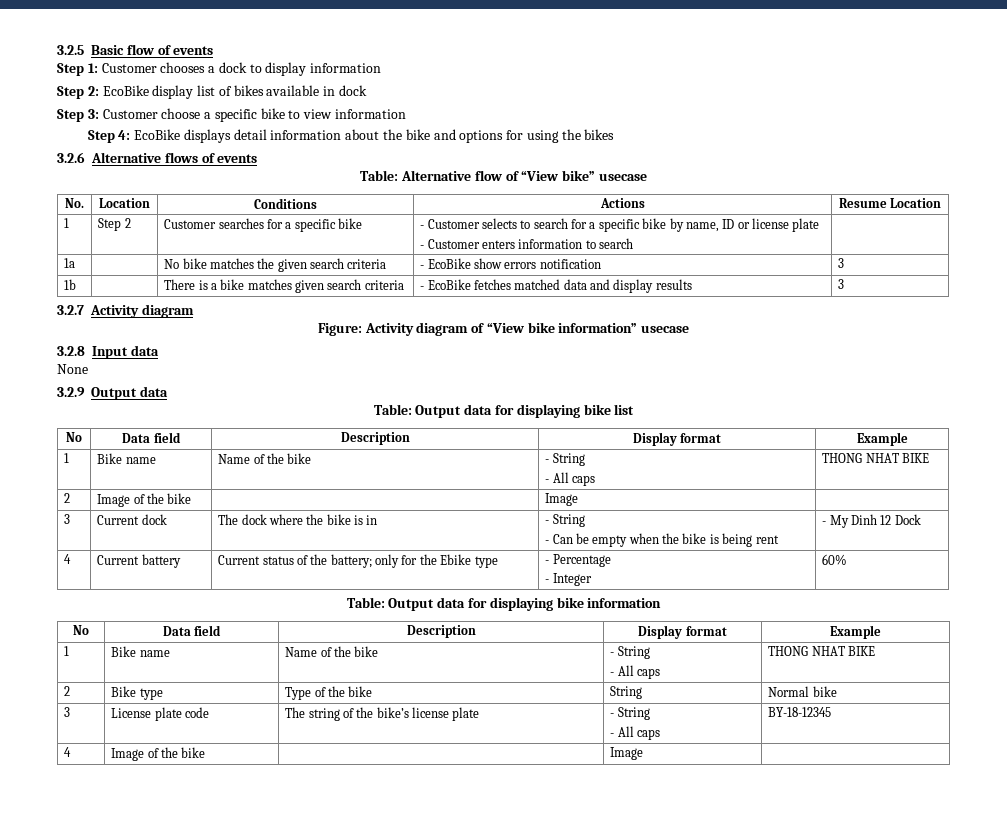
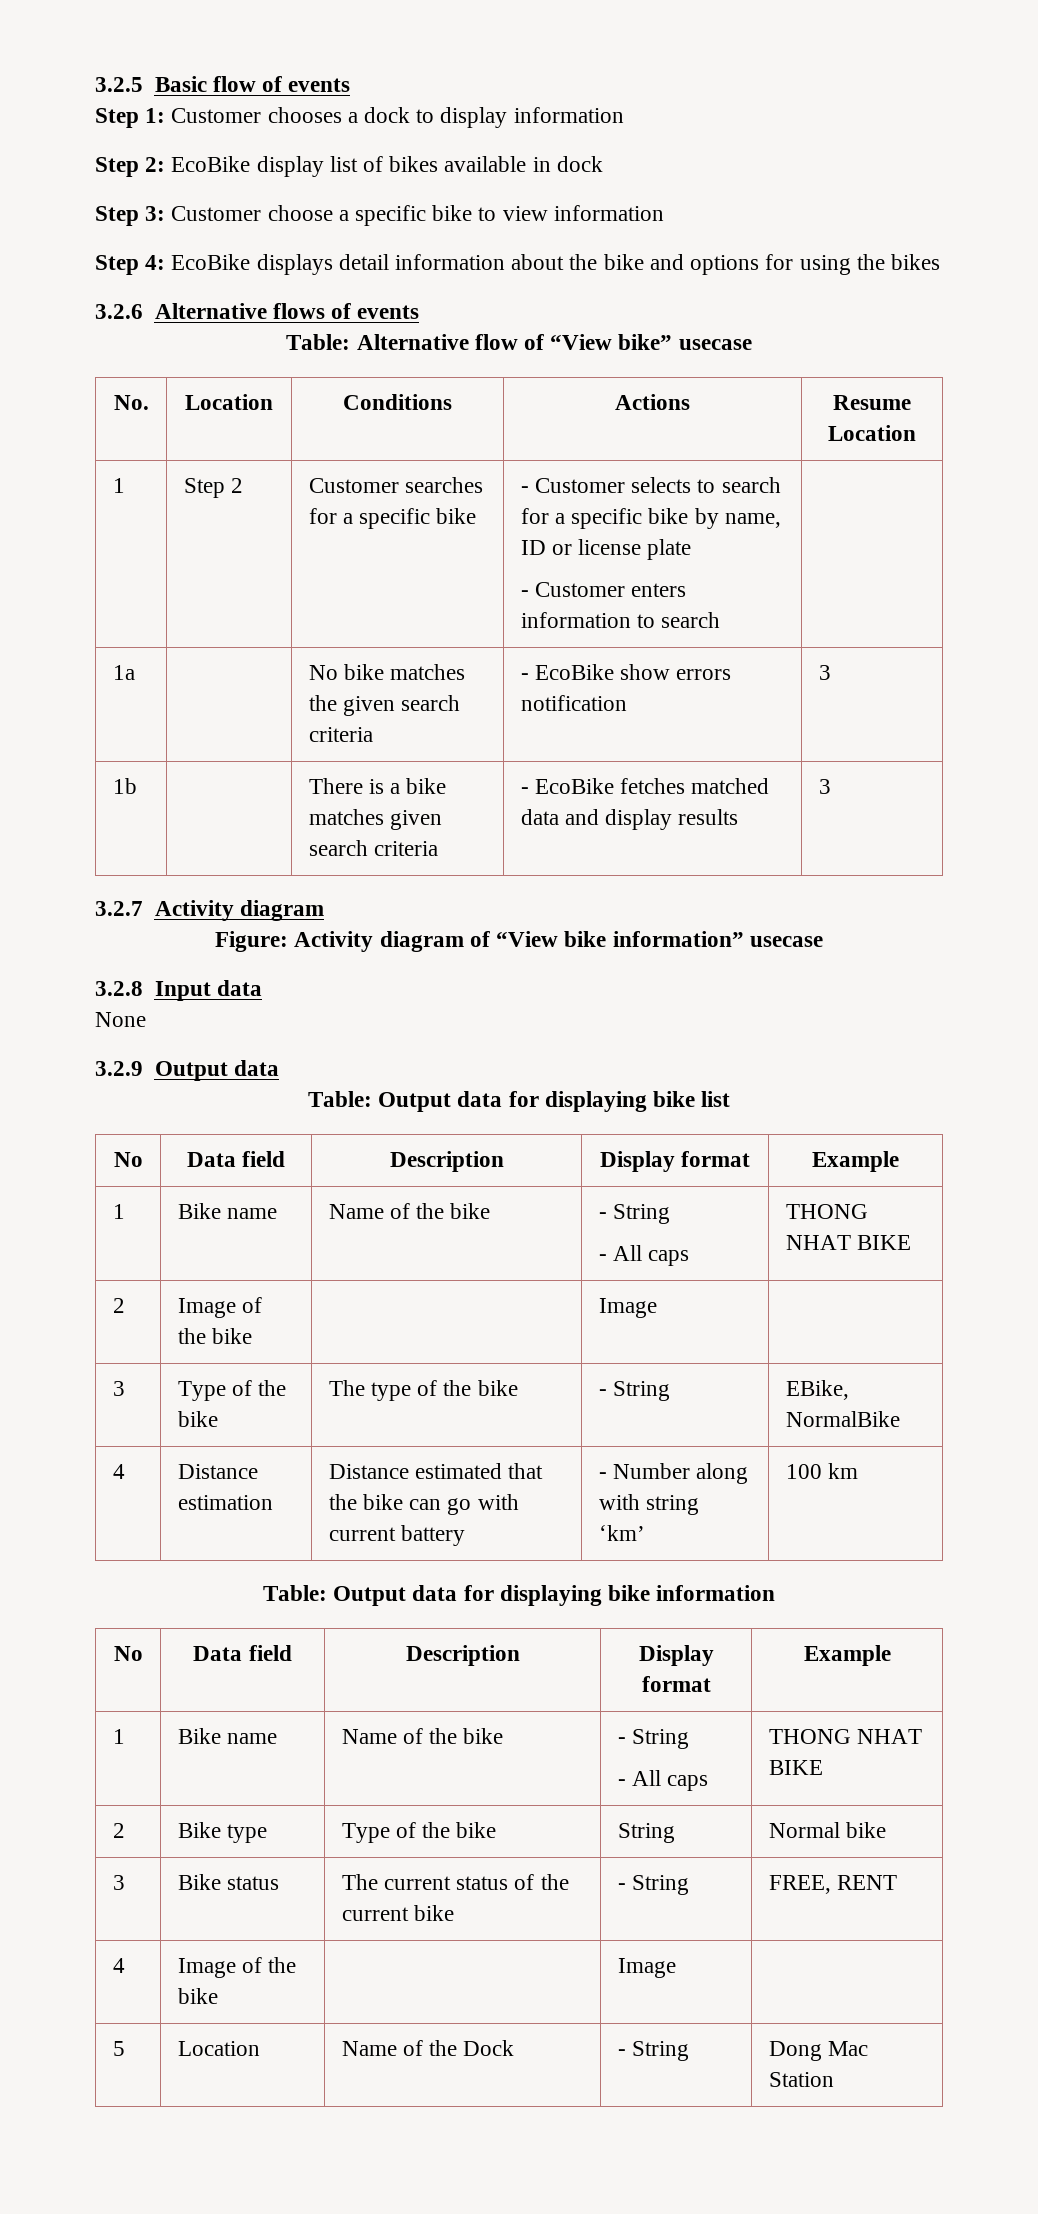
[97,514,167,525] [218,514,378,525] [545,514,585,527] [545,533,779,547] [822,514,921,528] [64,554,72,564] [97,554,181,568] [218,554,498,568] [545,554,611,567] [545,573,592,586] [822,554,848,565] Current dock | The dock where the bike is in | - String // - Can be empty when the bike is being rent | - My Dinh 12 Dock // 4 | Current battery | Current status of the battery; only for the Ebike type | - Percentage // - Integer | 60% -> [177,1380,287,1401] [177,1411,218,1427] [328,1380,518,1401] [598,1381,671,1401] [785,1380,849,1400] [785,1411,900,1427] [112,1464,125,1479] [177,1464,258,1479] [177,1495,273,1510] [328,1463,544,1479] [328,1494,519,1515] [328,1525,466,1546] [598,1463,749,1484] [598,1494,700,1515] [598,1525,645,1541] [785,1463,859,1479] Type of the bike | The type of the bike | - String | EBike, NormalBike // 4 | Distance estimation | Distance estimated that the bike can go with current battery | - Number along with string ‘km’ | 100 km
[111,707,209,721] [285,707,480,721] [610,707,650,720] [610,726,660,740] [768,707,832,717] License plate code | The string of the bike’s license plate | - String // - All caps | BY-18-12345 -> [177,1874,280,1890] [341,1874,569,1890] [341,1905,455,1921] [617,1875,690,1895] [768,1875,898,1894] Bike status | The current status of the current bike | - String | FREE, RENT
(644, 753) none -> [112,2041,125,2056] [177,2041,260,2056] [341,2040,515,2056] [617,2041,690,2061] [768,2041,869,2061] [768,2072,834,2087] // 5 | Location | Name of the Dock | - String | Dong Mac Station

